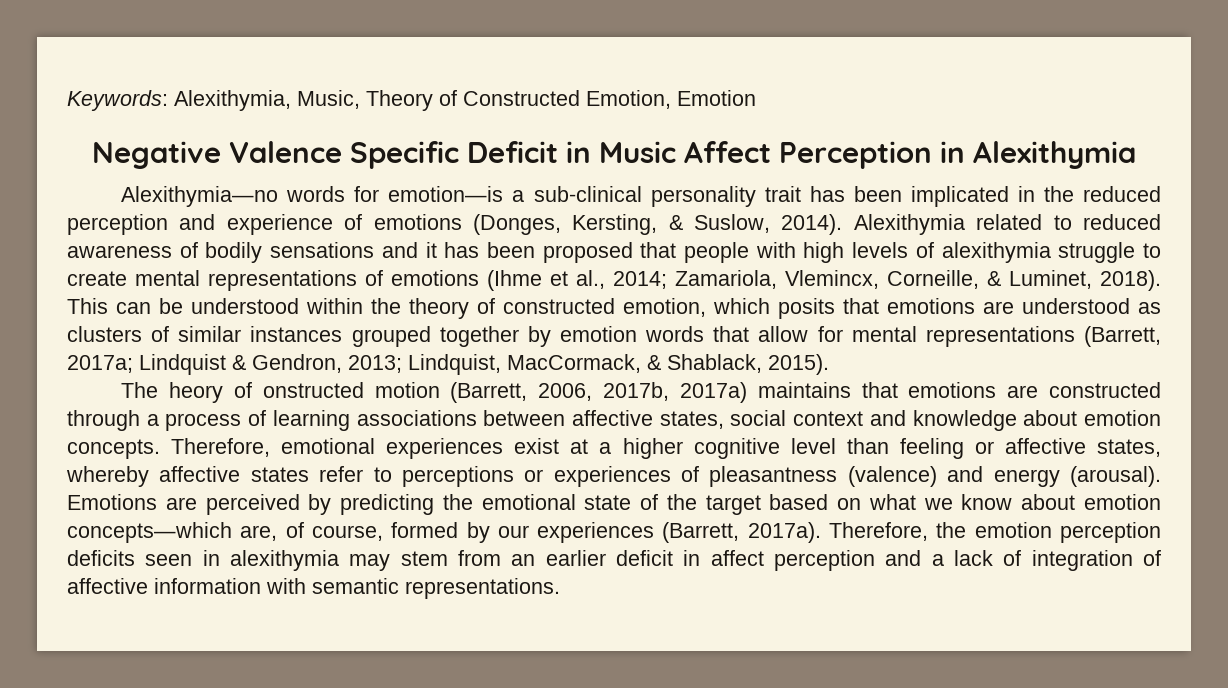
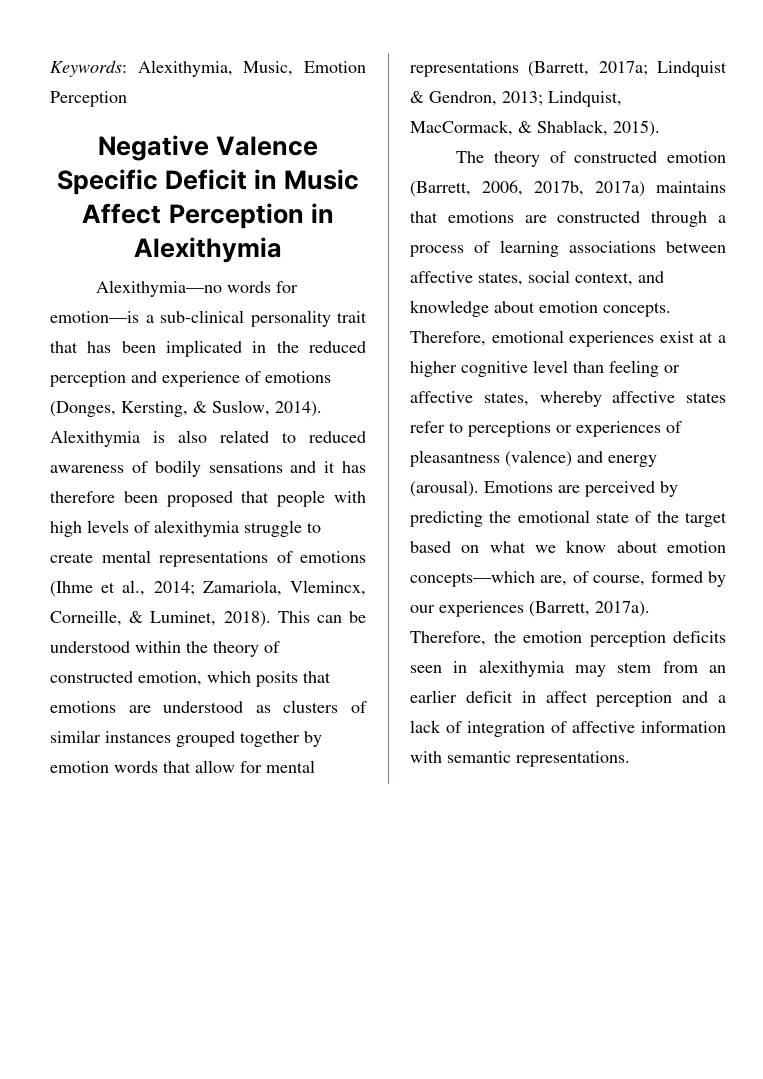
[366,90,671,111] Theory of Constructed Emotion, -> (294, 68) none
(756, 98) none -> [50,91,127,107] Perception
(801, 194) none -> [50,341,78,353] that
(965, 224) none -> [153,430,207,443] is also
(480, 250) none -> [50,491,115,503] therefore
[169,382,440,403] heory of onstructed motion -> [494,151,726,167] theory of constructed emotion
[793,411,864,426] context -> [575,272,633,286] context,

